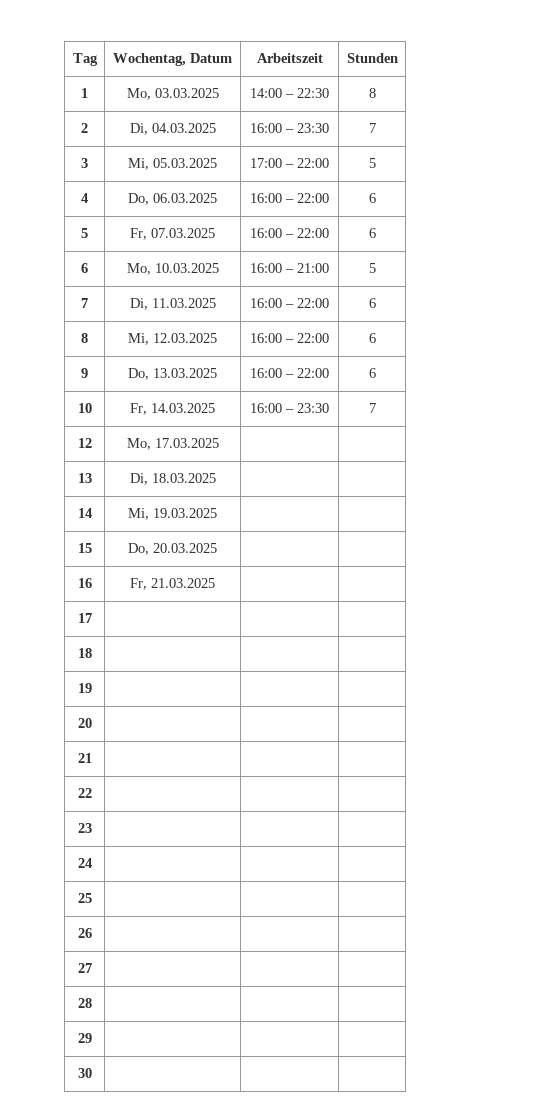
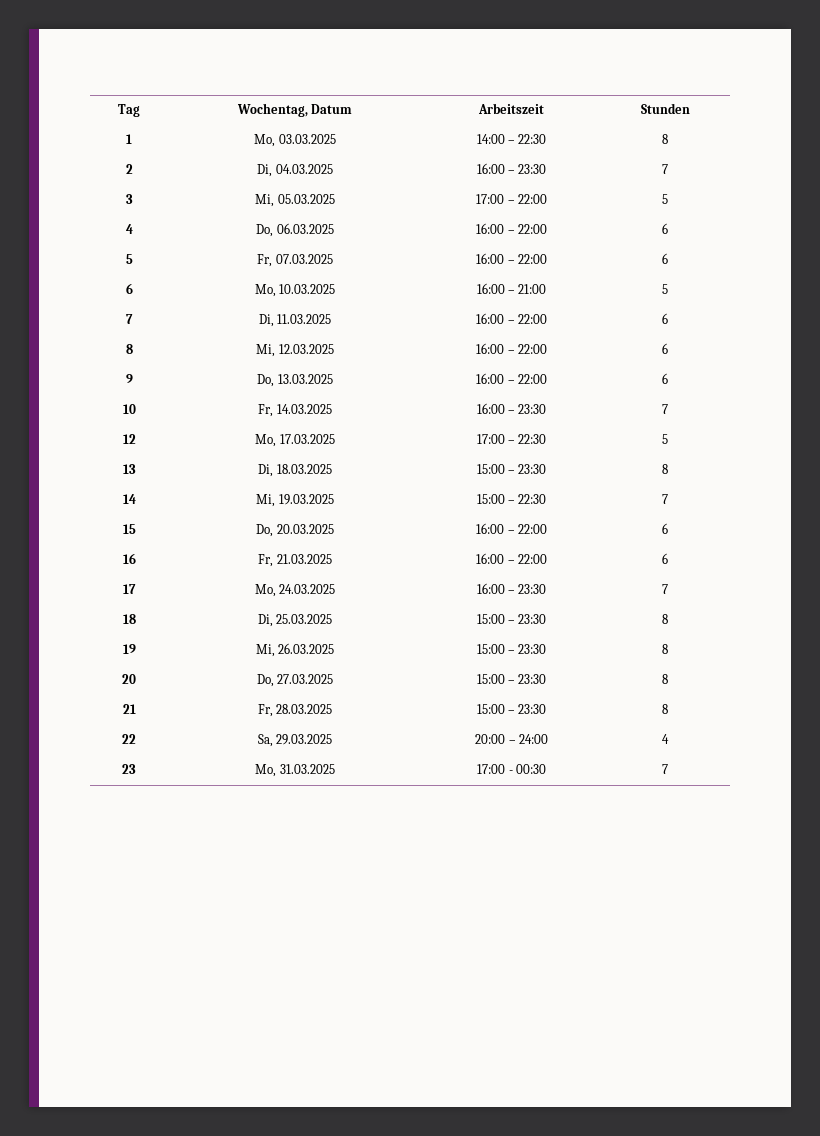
(219, 443) | -> [476,434,547,444] [662,434,668,444] 17:00 – 22:30 | 5
(216, 478) | -> [476,464,547,474] [662,464,668,474] 15:00 – 23:30 | 8
(217, 513) | -> [476,494,547,504] [662,494,668,504] 15:00 – 22:30 | 7
(217, 548) | -> [476,523,547,534] [662,523,668,534] 16:00 – 22:00 | 6
[77,613,92,623] [77,648,92,658] [77,683,92,693] [77,718,92,728] [77,753,92,763] [77,788,92,798] [77,823,92,833] [77,858,92,868] [77,893,92,903] [77,928,92,938] [77,963,92,973] [77,998,92,1008] [77,1033,92,1043] [77,1068,92,1078] | // 17 | | | // 18 | | | // 19 | | | // 20 | | | // 21 | | | // 22 | | | // 23 | | | // 24 | | | // 25 | | | // 26 | | | // 27 | | | // 28 | | | // 29 | | | // 30 | | | -> [476,553,547,564] [662,553,668,564] [123,584,136,594] [254,584,336,597] [476,583,547,594] [662,584,668,594] [122,614,136,624] [257,614,333,627] [476,614,547,624] [662,614,668,624] [122,644,136,654] [255,643,335,657] [476,644,547,654] [662,644,668,654] [122,674,136,684] [256,674,334,687] [476,674,547,684] [662,674,668,684] [122,704,136,714] [257,704,333,717] [476,704,547,714] [662,704,668,714] [122,734,136,744] [257,734,333,747] [475,734,548,744] [662,734,669,744] [122,764,136,774] [255,764,335,777] [477,764,546,774] [662,764,668,774] 16:00 – 22:00 | 6 // 17 | Mo, 24.03.2025 | 16:00 – 23:30 | 7 // 18 | Di, 25.03.2025 | 15:00 – 23:30 | 8 // 19 | Mi, 26.03.2025 | 15:00 – 23:30 | 8 // 20 | Do, 27.03.2025 | 15:00 – 23:30 | 8 // 21 | Fr, 28.03.2025 | 15:00 – 23:30 | 8 // 22 | Sa, 29.03.2025 | 20:00 – 24:00 | 4 // 23 | Mo, 31.03.2025 | 17:00 - 00:30 | 7

